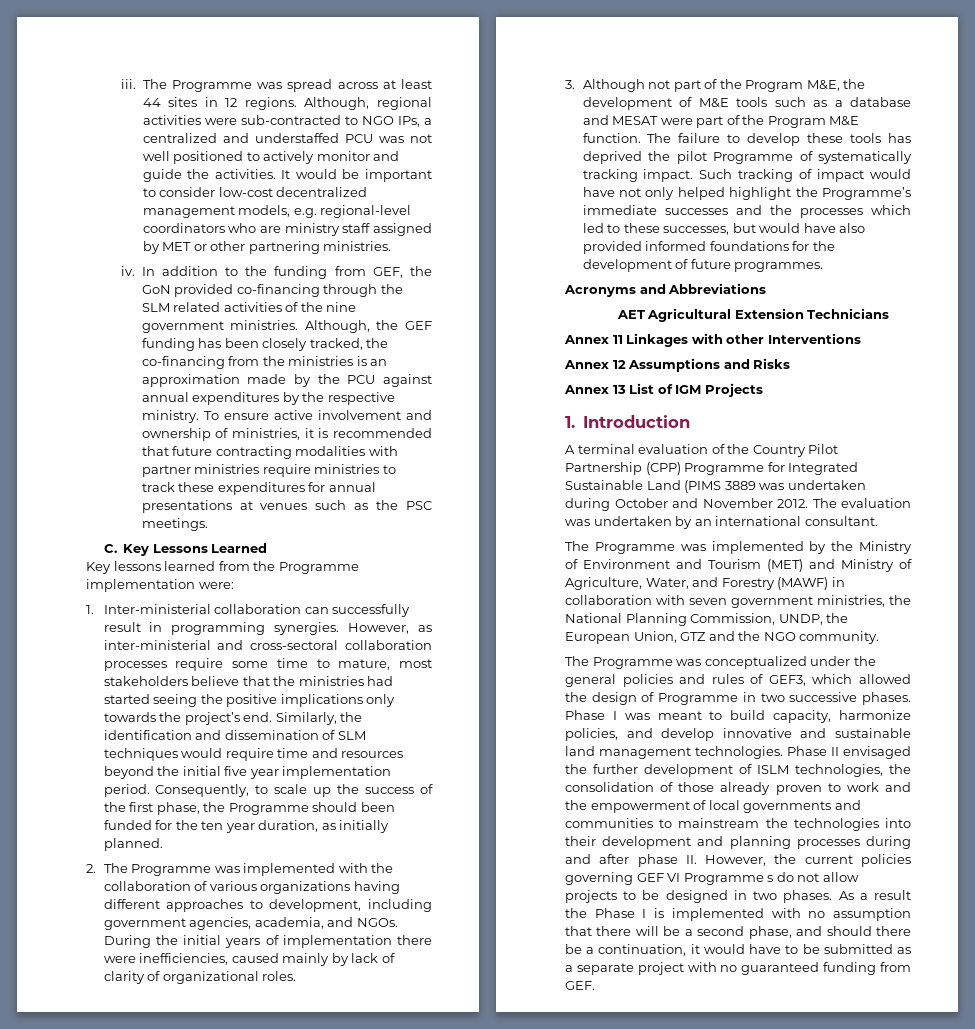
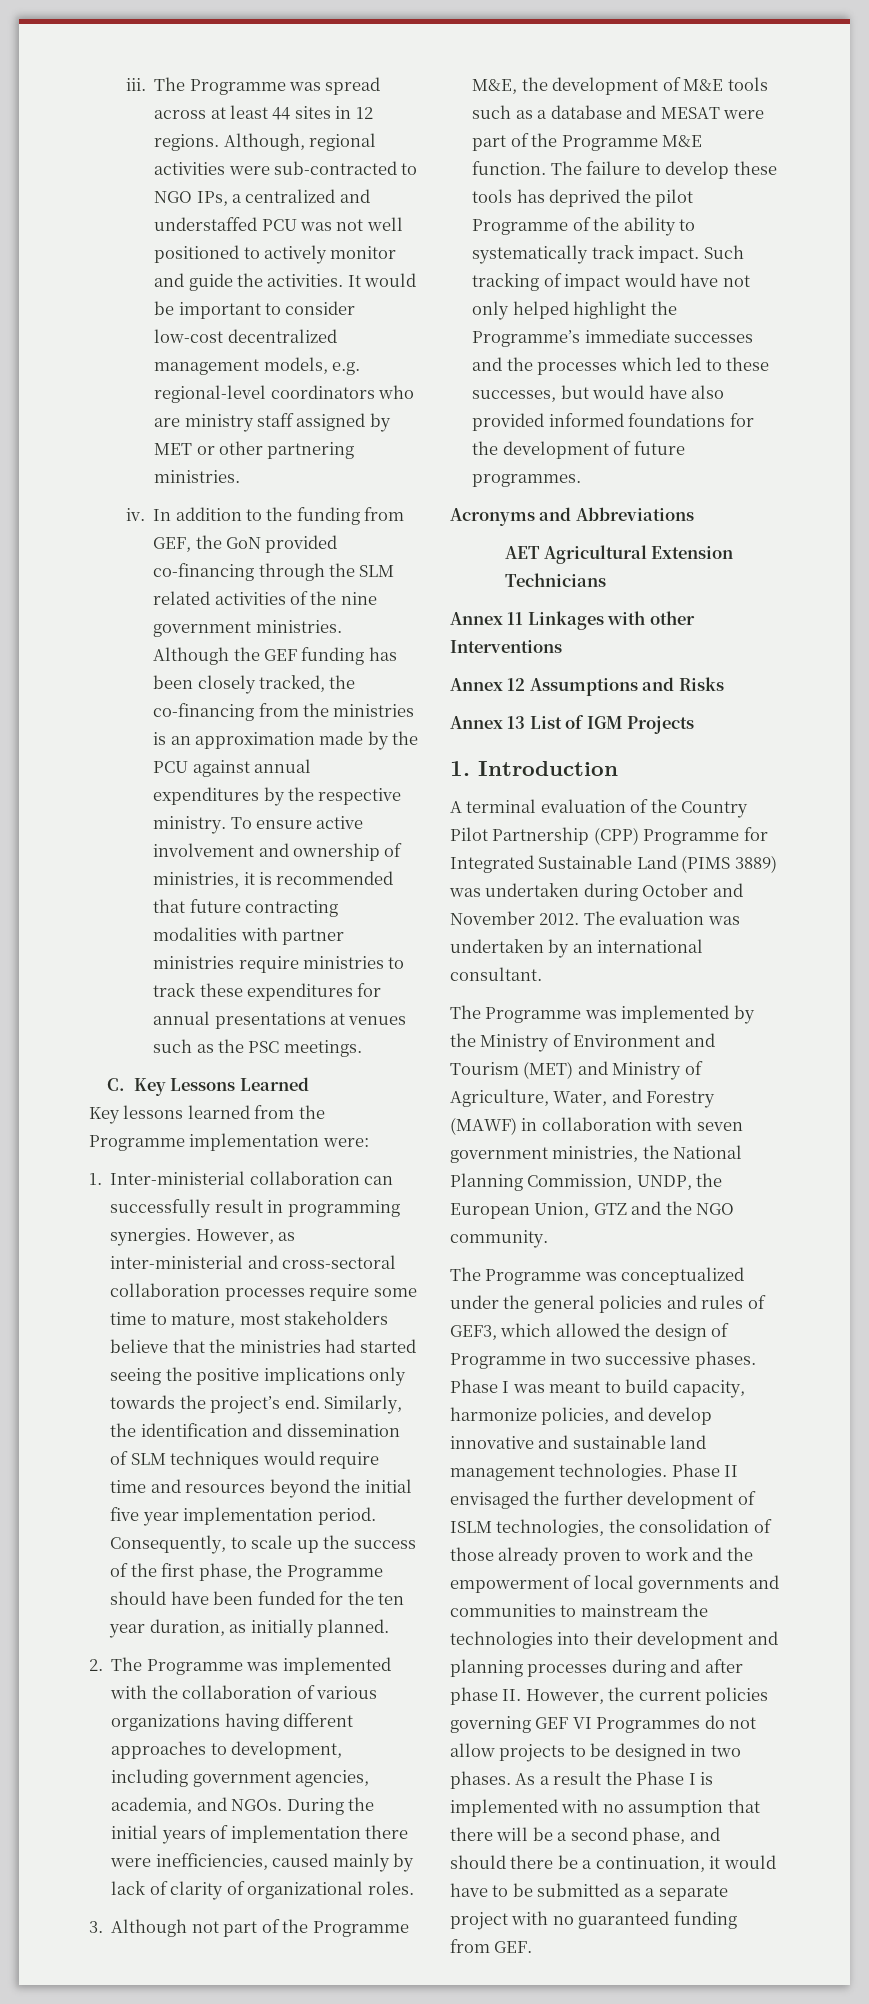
[304,320,370,333] Although, -> [153,647,230,665] Although
(358, 807) none -> [170,1591,209,1605] have
[745,80,804,92] Program -> [312,1921,409,1937] Programme
[767,116,826,128] Program -> [561,135,658,151] Programme
[818,151,912,164] [582,169,638,182] systematically tracking -> [593,217,696,236] [472,245,634,264] the ability to systematically track
[724,481,756,490] 3889 -> [734,855,777,873] 3889)
[683,873,774,885] Programme s -> [596,1717,701,1733] Programmes

